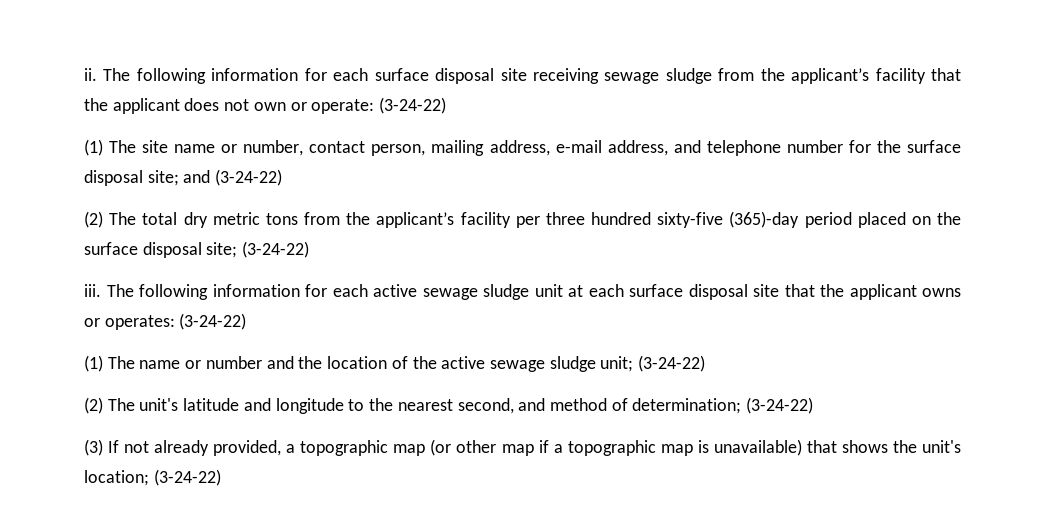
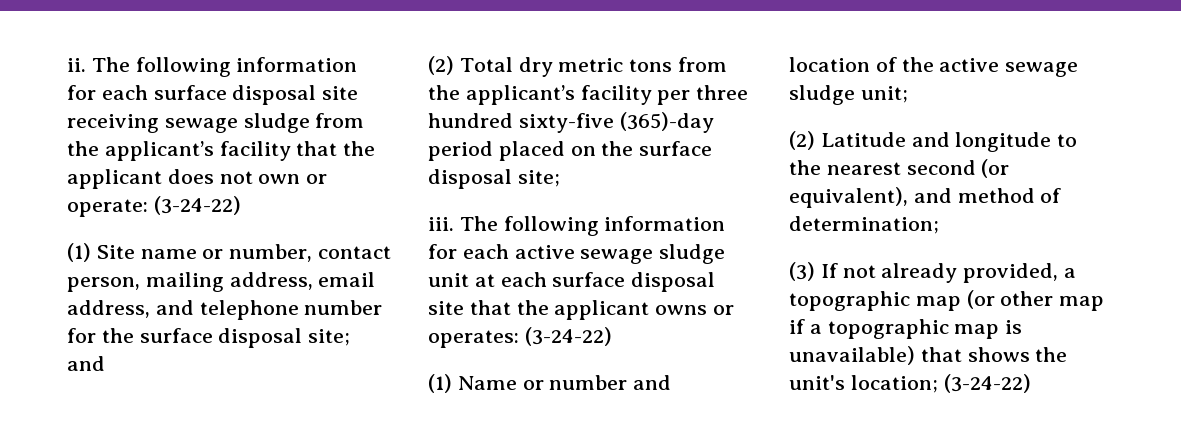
[109,140,169,153] The site -> [96,245,135,259] Site
[555,140,602,153] e-mail -> [318,272,376,287] email
[215,169,283,186] [84,211,178,228] (3-24-22) // (2) The total -> [428,56,513,75] // (2) Total
[242,241,310,258] (3-24-22) -> (560, 178) none
[107,356,181,369] The name -> [457,376,517,390] Name
[298,356,323,369] the -> (672, 382) none
[638,355,706,372] [84,397,240,414] (3-24-22) // (2) The unit's latitude -> [789,131,906,150] // (2) Latitude
[457,398,514,414] second, -> [906,159,1010,178] [789,187,908,208] second (or equivalent),
[746,397,814,414] (3-24-22) -> (939, 225) none

